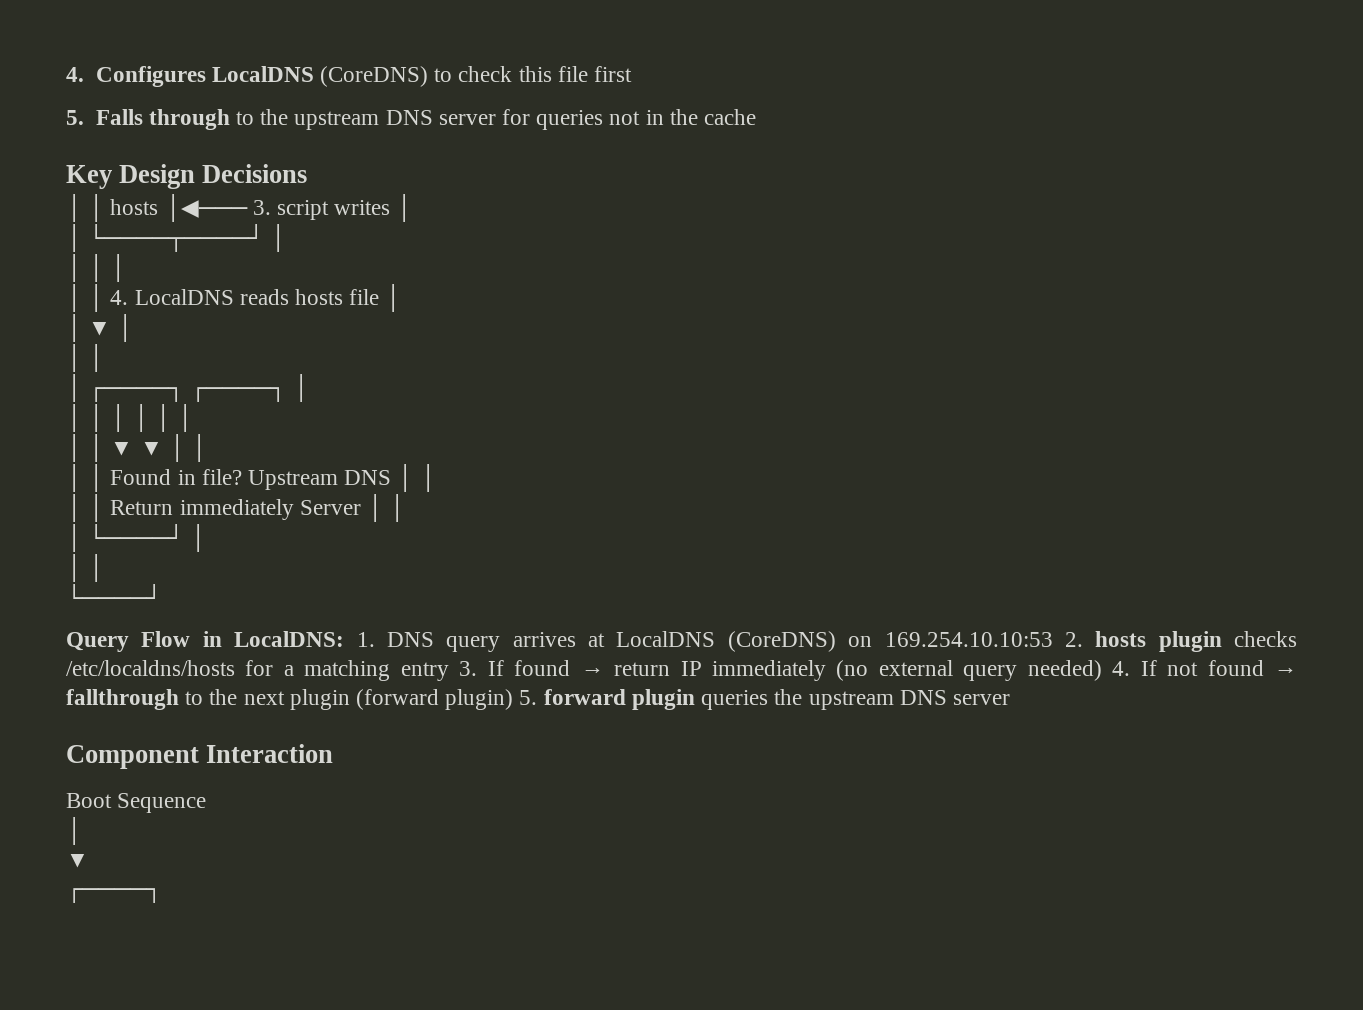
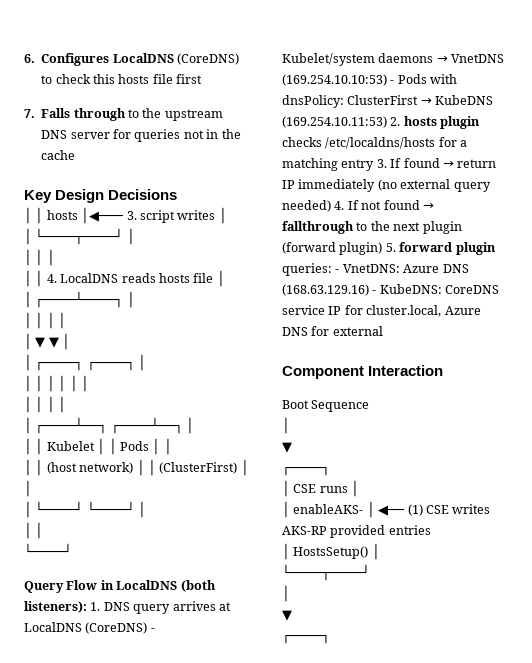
[66,67,84,82] 4. -> [24,54,35,63] 6.
(552, 74) none -> [118,74,150,84] hosts
[66,110,84,125] 5. -> [24,109,35,118] 7.
[88,314,134,342] [66,344,105,372] ▼ │ // │ │ -> [35,291,135,308] [24,312,67,329] [24,333,71,350] ┌────┴────┐ │ // │ │ │ │ // │ ▼ ▼ │
[110,434,208,462] [66,464,436,492] [66,494,406,522] [66,524,82,552] ▼ ▼ │ │ // │ │ Found in file? Upstream DNS │ │ // │ │ Return immediately Server │ │ // │ -> [46,396,67,413] [24,417,195,434] [24,438,172,455] [24,459,249,476] [24,480,32,497] [24,501,84,518] │ │ // │ ┌────┴──┐ ┌────┴──┐ │ // │ │ Kubelet │ │ Pods │ │ // │ │ (host network) │ │ (ClusterFirst) │ │ // │ └────┘
[234,631,345,647] LocalDNS: -> [116,580,216,592] [24,601,87,613] LocalDNS (both listeners):
[848,632,1053,647] on 169.254.10.10:53 -> [150,628,155,632] [282,53,505,66] [282,74,458,86] [282,95,494,108] [282,116,387,128] - Kubelet/system daemons → VnetDNS (169.254.10.10:53) - Pods with dnsPolicy: ClusterFirst → KubeDNS (169.254.10.11:53)
[701,689,1010,710] queries the upstream DNS server -> [282,263,469,276] [282,284,500,296] [282,305,481,317] [282,326,383,336] queries: - VnetDNS: Azure DNS (168.63.129.16) - KubeDNS: CoreDNS service IP for cluster.local, Azure DNS for external
(162, 895) none -> [282,480,360,497] [282,501,491,518] [282,525,431,538] [282,543,380,560] [282,564,370,581] [282,585,290,602] [282,610,292,621] [282,634,330,644] // │ CSE runs │ // │ enableAKS- │ ◀── (1) CSE writes AKS-RP provided entries // │ HostsSetup() │ // └────┬────┘ // │ // ▼ // ┌────┐

